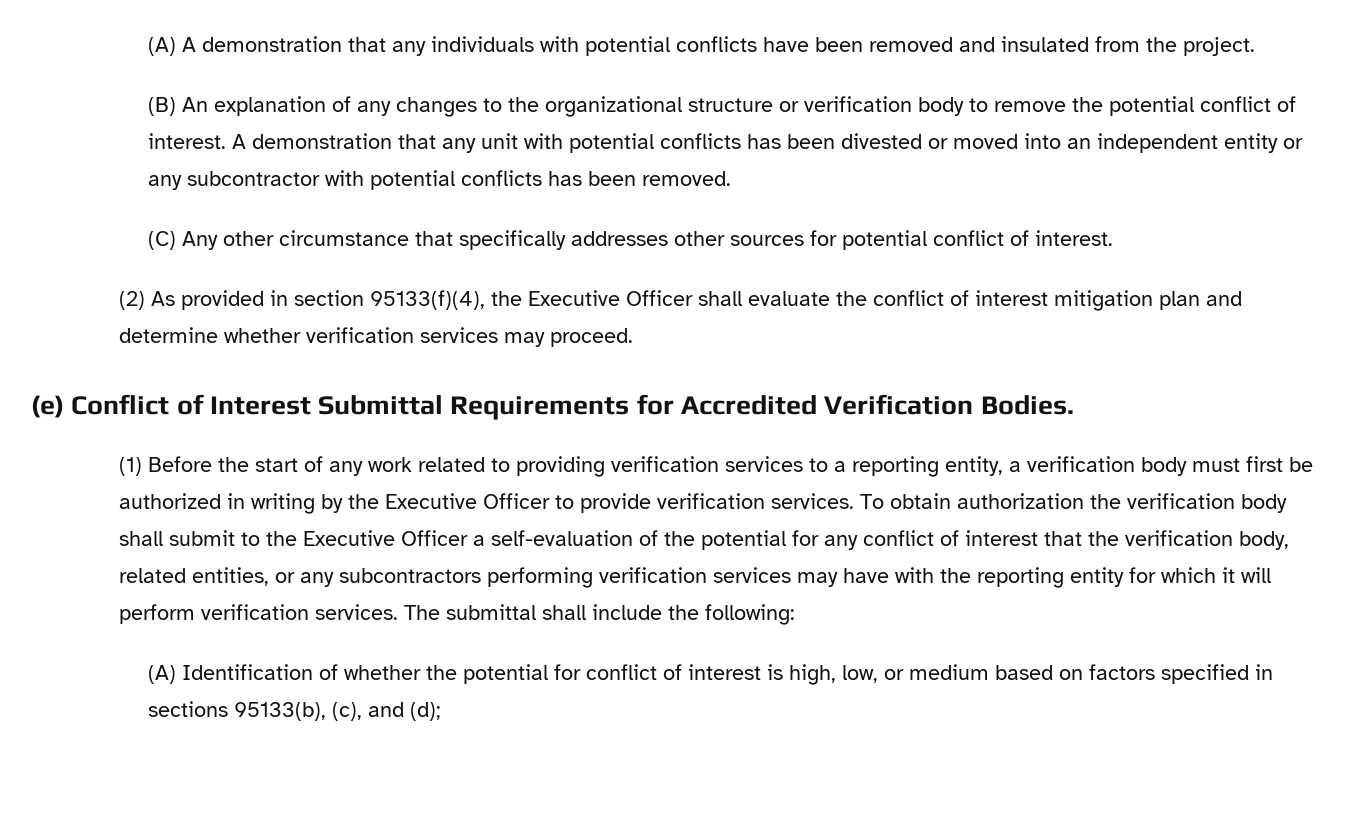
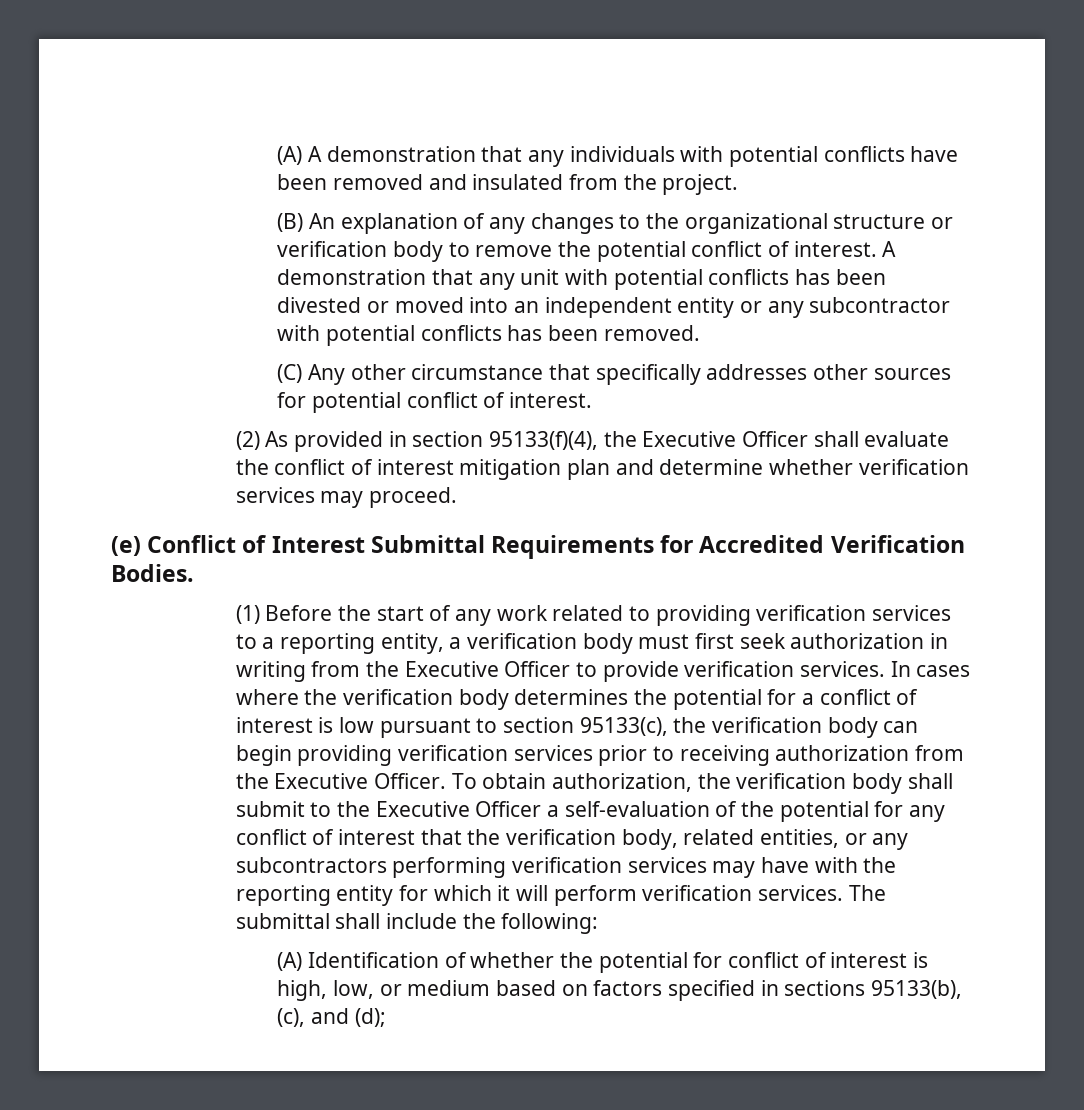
[1288,457,1313,472] [118,493,221,509] be authorized -> [739,633,925,649] seek authorization
[320,494,343,513] by -> [311,661,361,677] from
(854, 501) none -> [890,661,971,677] [235,689,919,710] [235,717,919,738] [235,745,965,766] [235,773,447,789] In cases where the verification body determines the potential for a conflict of interest is low pursuant to section 95133(c), the verification body can begin providing verification services prior to receiving authorization from the Executive Officer.
[956,493,1084,509] authorization -> [552,773,693,792] authorization,

